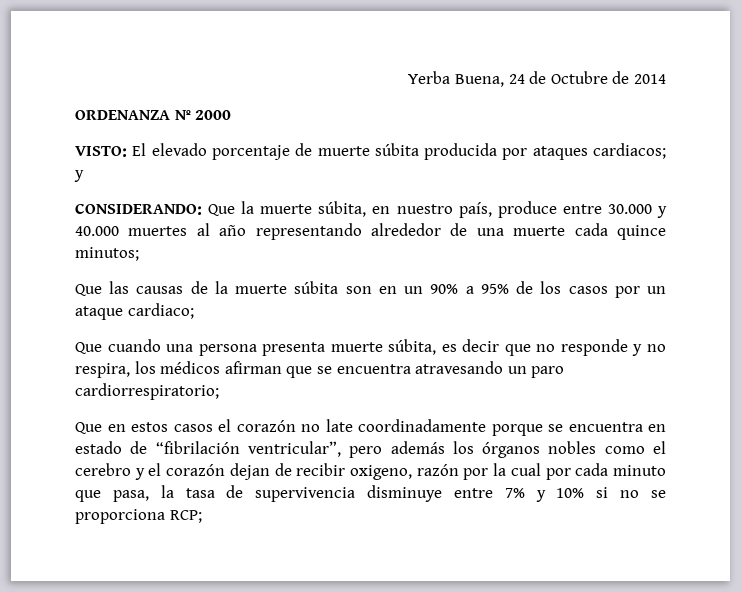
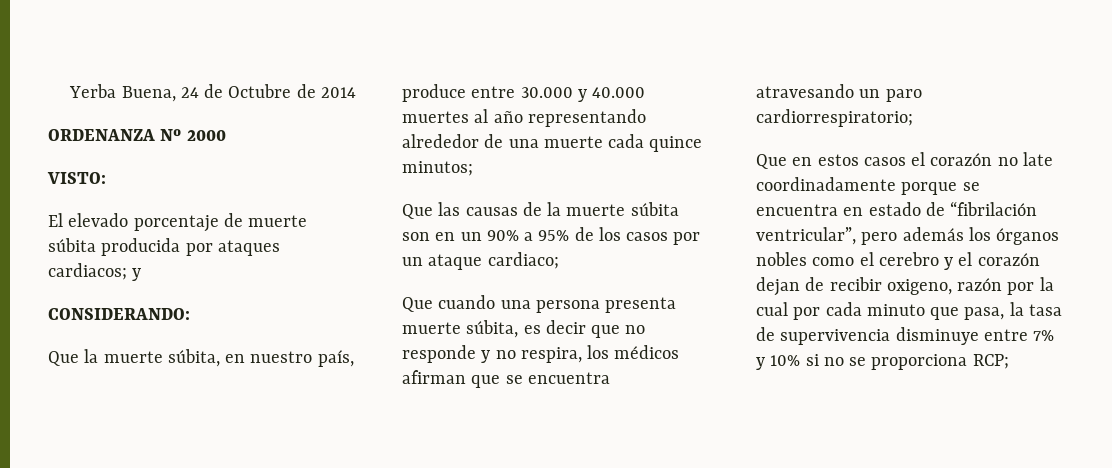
(127, 151) none -> (106, 178) //
(202, 209) none -> (190, 314) //

